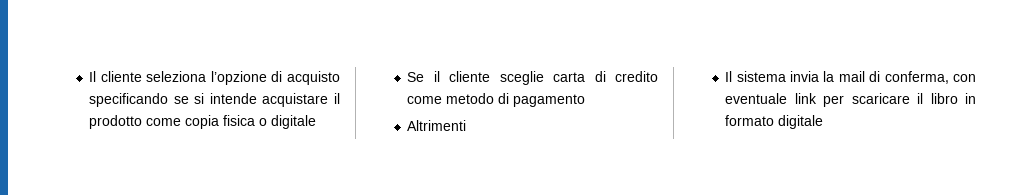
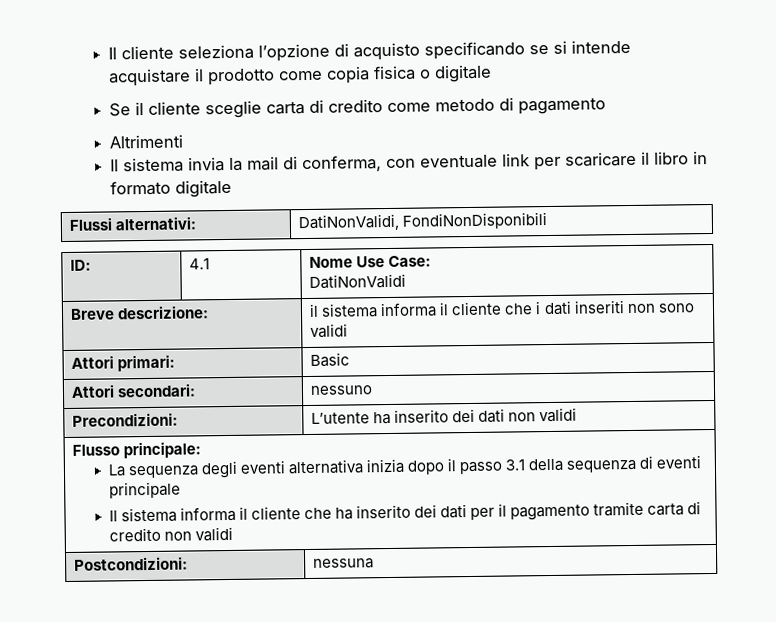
(824, 122) none -> [69,216,197,231] [298,212,548,232] [70,259,92,271] [189,258,211,270] [309,255,432,268] [309,273,407,289] [70,305,210,320] [309,300,695,318] [310,323,349,338] [71,354,176,372] [310,352,351,367] [71,383,197,398] [310,385,374,395] [72,412,179,427] [311,407,578,425] [72,441,202,459] [107,455,702,479] [108,481,181,499] [108,501,702,523] [108,526,233,542] [74,556,189,571] [313,558,375,569] // Flussi alternativi: | DatiNonValidi, FondiNonDisponibili // ID: | 4.1 | Nome Use Case: // DatiNonValidi // Breve descrizione: | il sistema informa il cliente che i dati inseriti non sono validi // Attori primari: | Basic // Attori secondari: | nessuno // Precondizioni: | L’utente ha inserito dei dati non validi // Flusso principale: // La sequenza degli eventi alternativa inizia dopo il passo 3.1 della sequenza di eventi principale // Il sistema informa il cliente che ha inserito dei dati per il pagamento tramite carta di credito non validi // Postcondizioni: | nessuna

